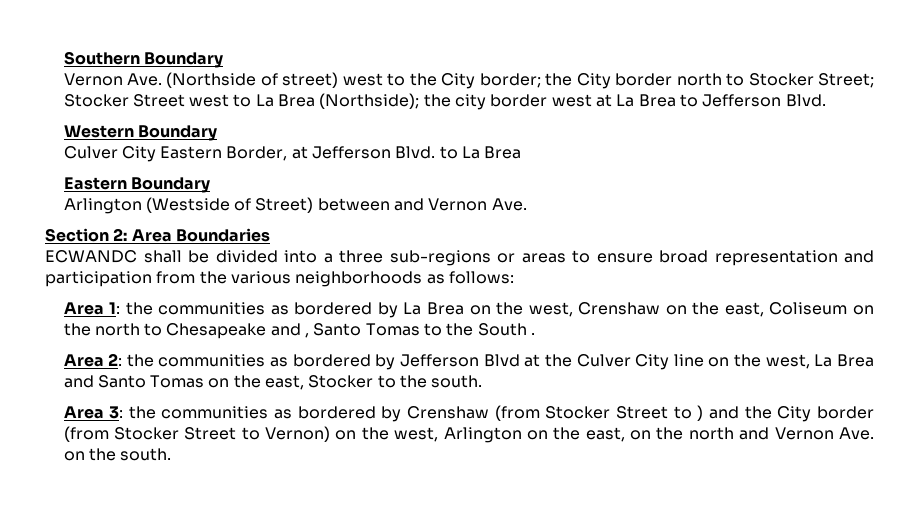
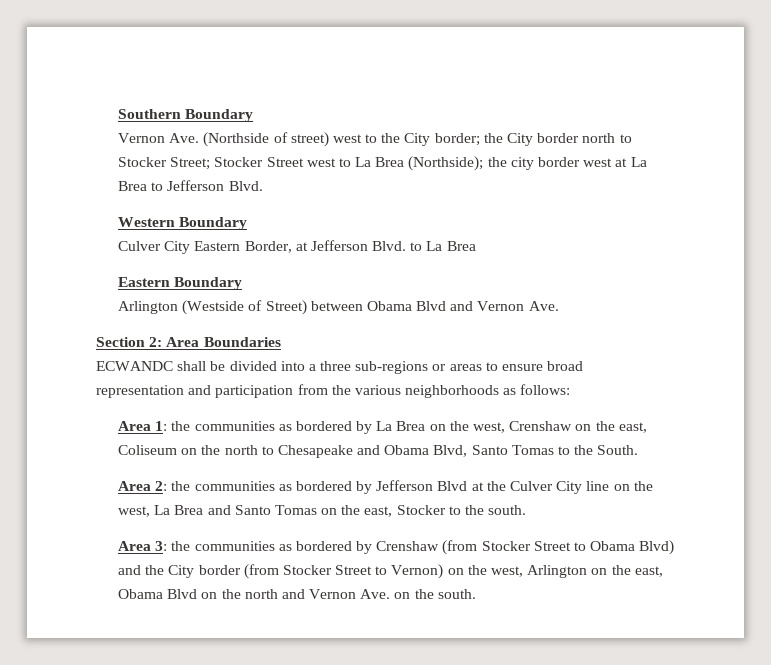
(390, 204) none -> [366,301,447,311] Obama Blvd
[305,332,310,338] , -> [384,445,468,457] Obama Blvd,
[477,323,536,336] South . -> [597,445,639,455] South.
[697,405,704,421] ) -> [590,540,675,555] Obama Blvd)
(625, 434) none -> [117,589,198,599] Obama Blvd

